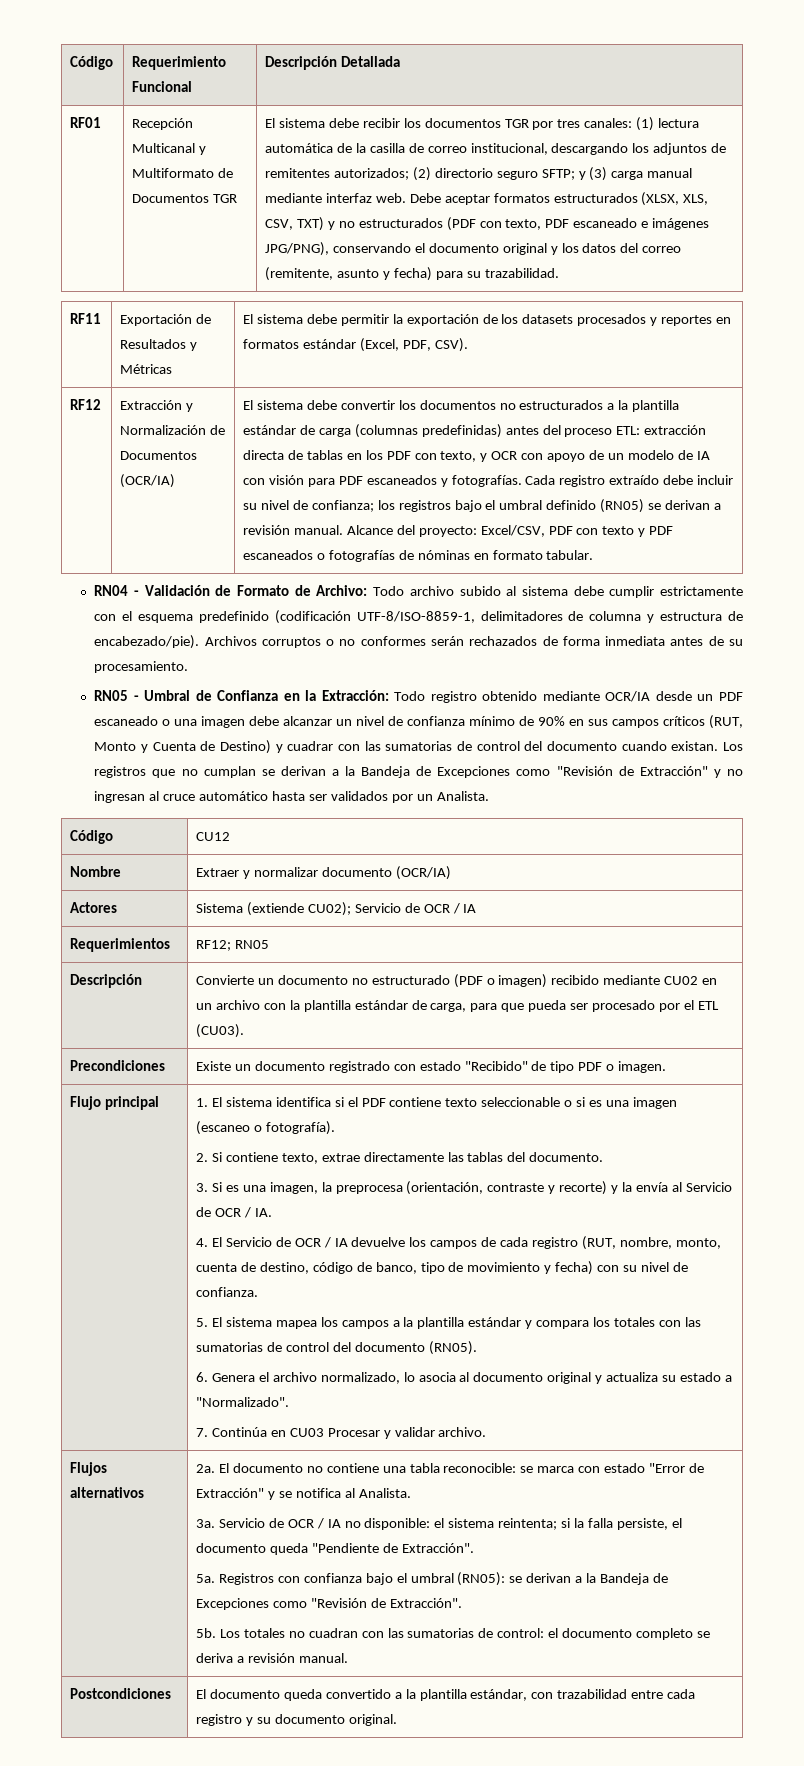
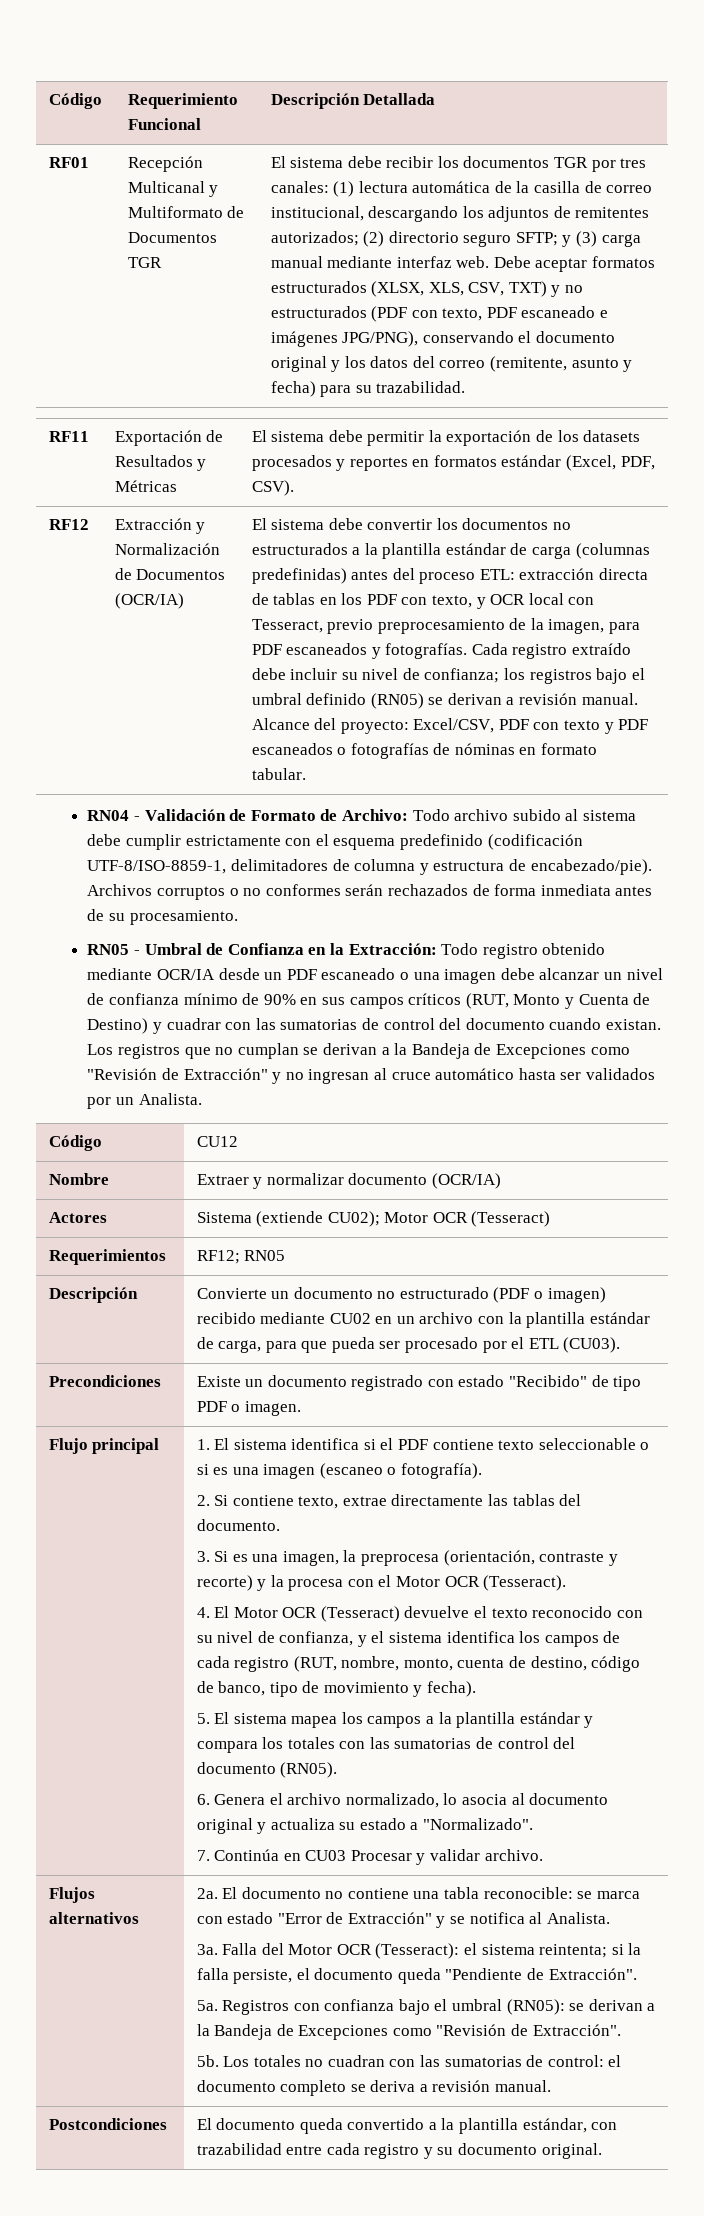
[521,450,710,462] [243,475,304,485] con apoyo de un modelo de IA con visión -> [528,593,595,605] [251,618,605,634] local con Tesseract, previo preprocesamiento de la imagen,
[354,903,477,914] Servicio de OCR / IA -> [384,1211,551,1227] Motor OCR (Tesseract)
[635,1182,732,1192] [196,1207,272,1218] [196,1237,406,1248] envía al Servicio de OCR / IA. // 4. El Servicio de OCR / IA devuelve -> [288,1575,567,1591] [196,1606,643,1622] [196,1631,515,1647] procesa con el Motor OCR (Tesseract). // 4. El Motor OCR (Tesseract) devuelve el texto reconocido con su nivel de confianza, y el sistema identifica
[555,1261,688,1275] [196,1287,259,1297] fecha) con su nivel de confianza. -> [427,1681,477,1697] fecha).
[218,1518,431,1530] Servicio de OCR / IA no disponible: -> [222,1943,460,1959] Falla del Motor OCR (Tesseract):

